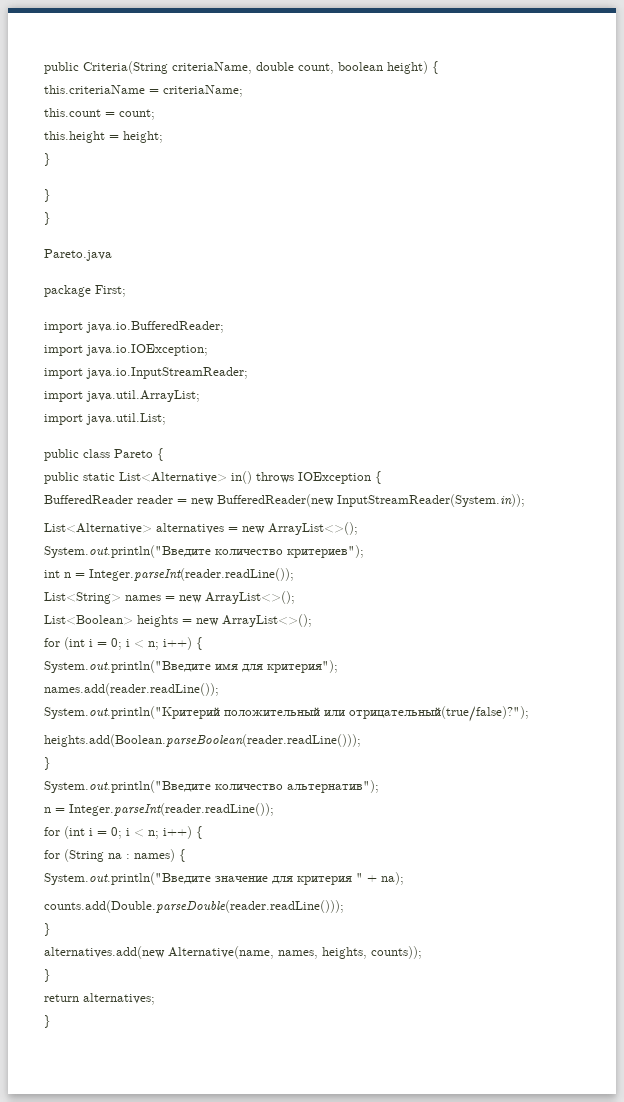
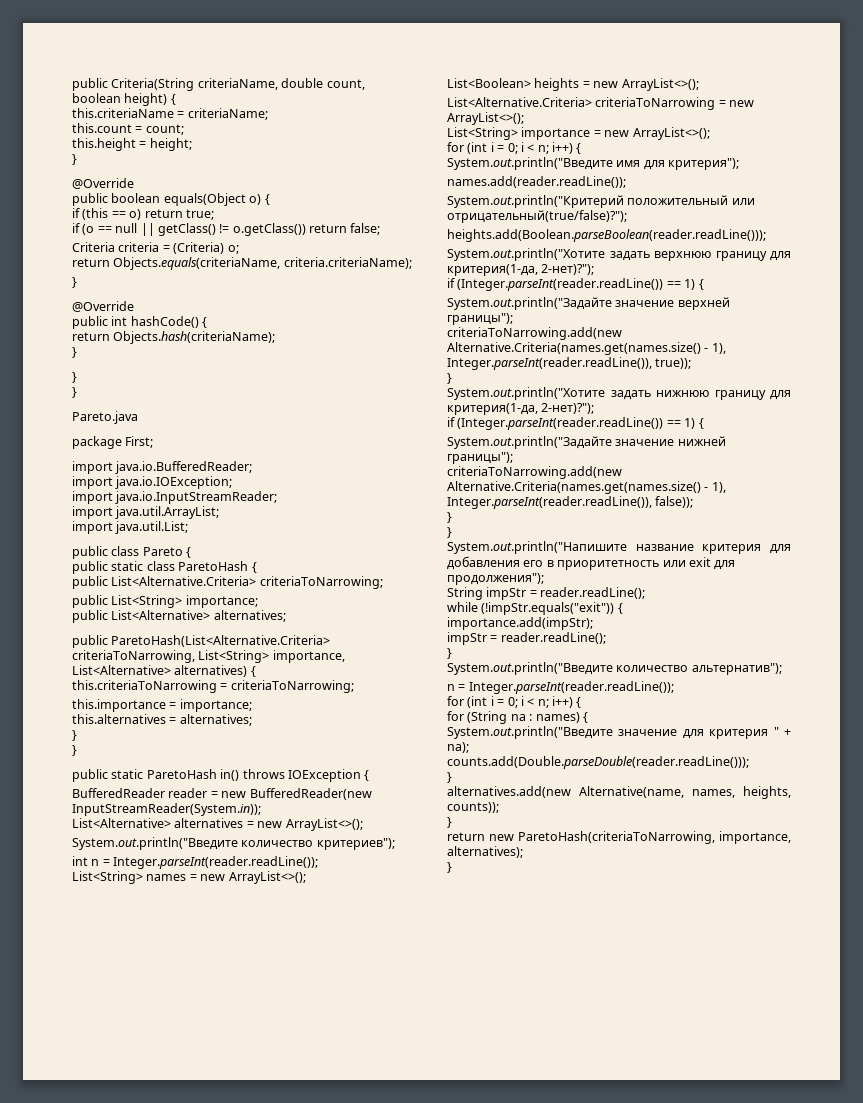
(51, 159) none -> [72,178,134,189] [72,193,270,206] [72,208,214,220] [72,223,381,236] [72,242,239,254] [72,257,412,270] [72,277,77,288] [72,301,134,312] [72,316,208,329] [72,331,276,344] [72,347,77,358] // @Override // public boolean equals(Object o) { // if (this == o) return true; // if (o == null || getClass() != o.getClass()) return false; // Criteria criteria = (Criteria) o; // return Objects.equals(criteriaName, criteria.criteriaName); // } // @Override // public int hashCode() { // return Objects.hash(criteriaName); // }
[119,472,227,483] List<Alternative> -> [146,561,257,573] [72,576,383,589] [72,595,258,608] [72,610,286,623] [72,635,331,648] [72,650,345,663] [72,665,256,677] [72,680,354,693] [72,699,252,712] [72,714,252,726] [72,730,77,741] [72,745,77,756] [72,769,217,782] class ParetoHash { // public List<Alternative.Criteria> criteriaToNarrowing; // public List<String> importance; // public List<Alternative> alternatives; // public ParetoHash(List<Alternative.Criteria> criteriaToNarrowing, List<String> importance, List<Alternative> alternatives) { // this.criteriaToNarrowing = criteriaToNarrowing; // this.importance = importance; // this.alternatives = alternatives; // } // } // public static ParetoHash
(312, 620) none -> [447,97,755,110] [447,112,524,125] [447,127,710,140] // List<Alternative.Criteria> criteriaToNarrowing = new ArrayList<>(); // List<String> importance = new ArrayList<>();
(361, 740) none -> [447,248,791,261] [447,264,595,276] [447,278,704,291] [447,297,730,310] [447,313,513,325] [447,327,622,340] [447,342,726,355] [447,357,692,370] [447,373,452,384] [447,387,791,400] [447,403,595,415] [447,417,704,430] [447,436,726,449] [447,452,513,464] [447,466,622,479] [447,481,726,494] [447,496,694,509] [447,512,452,523] [447,527,452,538] [447,541,791,554] [447,556,736,570] [447,573,544,585] [447,587,646,600] [447,602,623,615] [447,617,593,630] [447,632,606,645] // System.out.println("Хотите задать верхнюю границу для критерия(1-да, 2-нет)?"); // if (Integer.parseInt(reader.readLine()) == 1) { // System.out.println("Задайте значение верхней границы"); // criteriaToNarrowing.add(new Alternative.Criteria(names.get(names.size() - 1), Integer.parseInt(reader.readLine()), true)); // } // System.out.println("Хотите задать нижнюю границу для критерия(1-да, 2-нет)?"); // if (Integer.parseInt(reader.readLine()) == 1) { // System.out.println("Задайте значение нижней границы"); // criteriaToNarrowing.add(new Alternative.Criteria(names.get(names.size() - 1), Integer.parseInt(reader.readLine()), false)); // } // } // System.out.println("Напишите название критерия для добавления его в приоритетность или exit для продолжения"); // String impStr = reader.readLine(); // while (!impStr.equals("exit")) { // importance.add(impStr); // impStr = reader.readLine();
[83,993,155,1005] alternatives; -> [489,831,791,844] [447,846,523,858] new ParetoHash(criteriaToNarrowing, importance, alternatives);

